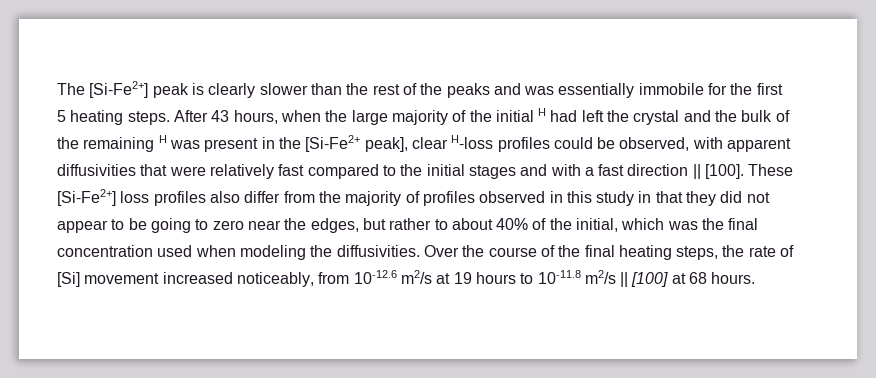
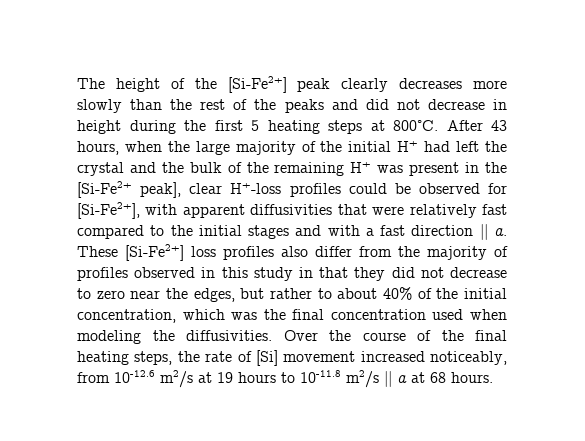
[89,81,308,98] [Si-Fe2+] peak is clearly slower -> [115,76,507,93] [77,99,122,113] height of the [Si-Fe2+] peak clearly decreases more slowly
[524,83,728,98] was essentially immobile for -> [365,99,507,110] [77,120,176,134] did not decrease in height during
[127,111,170,125] steps. -> [328,120,438,134] steps at 800°C.
[538,108,547,116] H -> [397,141,419,152] H+
[158,135,167,143] H -> [350,162,372,173] H+
[451,135,494,149] H-loss -> [230,183,282,194] H+-loss
[619,137,690,151] observed, -> [418,183,507,194] [77,202,140,219] observed for [Si-Fe2+],
[705,164,745,179] [100]. -> [493,228,507,236] a.
[57,218,191,233] appear to be going -> [449,267,507,278] decrease
[576,218,619,232] initial, -> [464,288,508,299] [77,309,176,323] initial concentration,
[631,272,669,287] [100] -> [397,375,407,383] a

